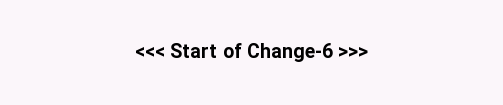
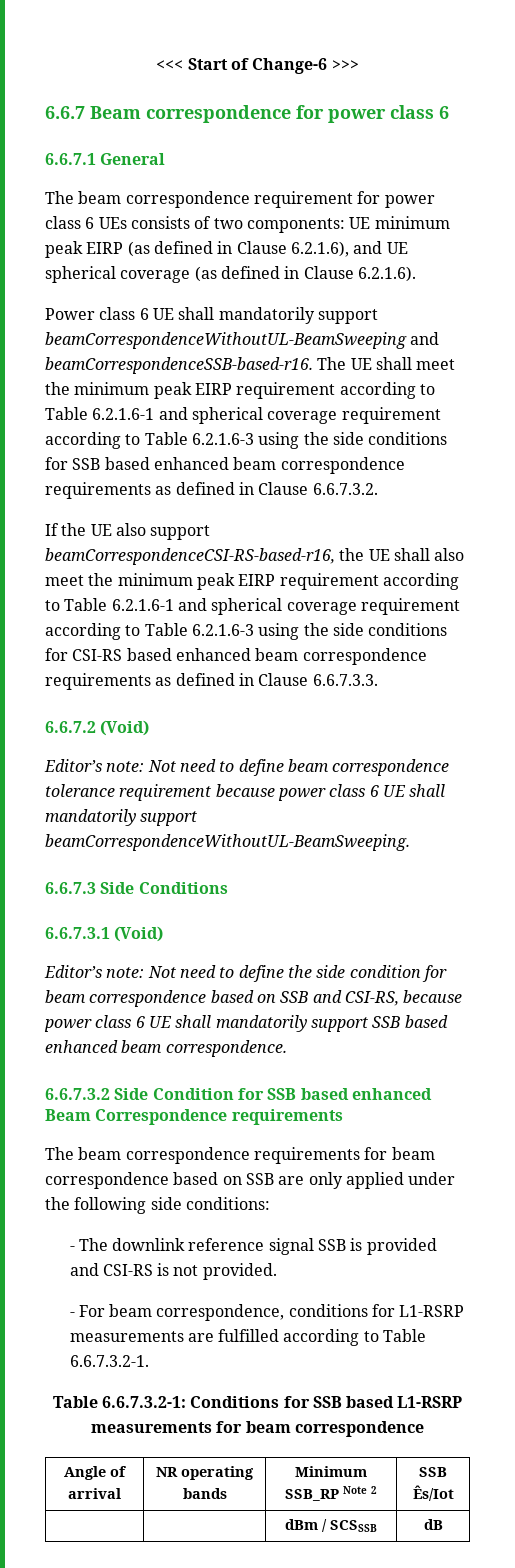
(369, 52) none -> [45,105,449,123] [45,153,166,165] [45,191,435,208] [45,216,450,233] [45,241,408,258] [45,266,416,283] [45,307,378,324] [45,332,440,349] [45,357,456,374] [45,382,435,399] [45,407,441,424] [45,432,448,449] [45,457,405,474] [45,482,378,499] [45,523,211,540] [45,548,465,565] [45,573,459,590] [45,598,460,615] [45,623,448,640] [45,648,427,665] [45,673,378,690] [45,720,150,736] [44,759,450,776] [45,784,446,801] [45,809,198,826] [45,834,410,851] [45,882,228,894] [45,926,164,942] [44,965,447,982] [45,990,463,1007] [44,1015,448,1032] [45,1040,287,1057] [45,1088,432,1100] [45,1109,343,1125] [45,1147,435,1164] [45,1172,456,1189] [45,1197,270,1214] [69,1238,437,1255] [69,1263,277,1280] [69,1304,465,1321] [69,1329,427,1346] [69,1355,149,1367] [52,1396,463,1408] [91,1421,424,1437] [64,1466,126,1480] [68,1488,121,1499] [156,1466,254,1480] [182,1488,227,1499] [295,1466,367,1477] [285,1486,377,1501] [419,1467,447,1477] [412,1485,454,1501] [285,1519,377,1532] [423,1519,443,1530] // 6.6.7 Beam correspondence for power class 6 // 6.6.7.1 General // The beam correspondence requirement for power class 6 UEs consists of two components: UE minimum peak EIRP (as defined in Clause 6.2.1.6), and UE spherical coverage (as defined in Clause 6.2.1.6). // Power class 6 UE shall mandatorily support beamCorrespondenceWithoutUL-BeamSweeping and beamCorrespondenceSSB-based-r16. The UE shall meet the minimum peak EIRP requirement according to Table 6.2.1.6-1 and spherical coverage requirement according to Table 6.2.1.6-3 using the side conditions for SSB based enhanced beam correspondence requirements as defined in Clause 6.6.7.3.2. // If the UE also support beamCorrespondenceCSI-RS-based-r16, the UE shall also meet the minimum peak EIRP requirement according to Table 6.2.1.6-1 and spherical coverage requirement according to Table 6.2.1.6-3 using the side conditions for CSI-RS based enhanced beam correspondence requirements as defined in Clause 6.6.7.3.3. // 6.6.7.2 (Void) // Editor’s note: Not need to define beam correspondence tolerance requirement because power class 6 UE shall mandatorily support beamCorrespondenceWithoutUL-BeamSweeping. // 6.6.7.3 Side Conditions // 6.6.7.3.1 (Void) // Editor’s note: Not need to define the side condition for beam correspondence based on SSB and CSI-RS, because power class 6 UE shall mandatorily support SSB based enhanced beam correspondence. // 6.6.7.3.2 Side Condition for SSB based enhanced Beam Correspondence requirements // The beam correspondence requirements for beam correspondence based on SSB are only applied under the following side conditions: // - The downlink reference signal SSB is provided and CSI-RS is not provided. // - For beam correspondence, conditions for L1-RSRP measurements are fulfilled according to Table 6.6.7.3.2-1. // Table 6.6.7.3.2-1: Conditions for SSB based L1-RSRP measurements for beam correspondence // Angle of arrival | NR operating bands | Minimum SSB_RP Note 2 | SSB Ês/Iot // | | dBm / SCSSSB | dB

